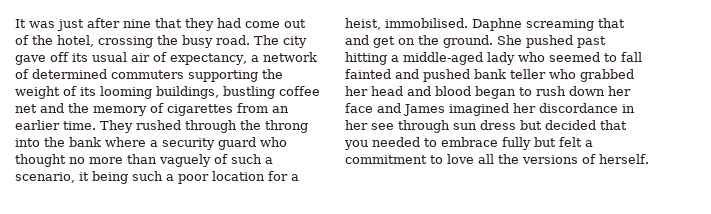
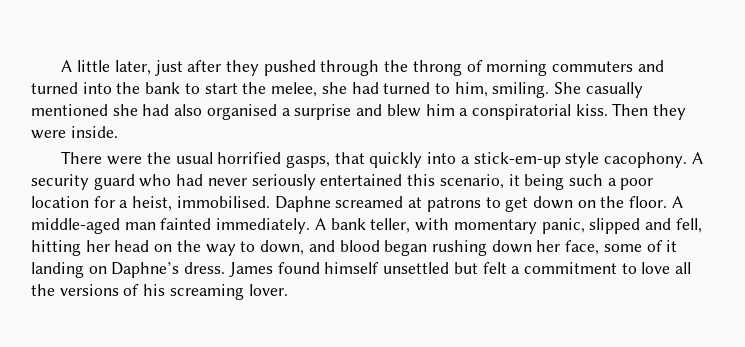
[15,18,306,31] [15,35,307,48] [15,52,317,65] [15,69,283,82] [15,86,320,99] [15,103,289,116] [15,120,308,133] [15,137,287,150] [15,154,273,167] It was just after nine that they had come out of the hotel, crossing the busy road. The city gave off its usual air of expectancy, a network of determined commuters supporting the weight of its looming buildings, bustling coffee net and the memory of cigarettes from an earlier time. They rushed through the throng into the bank where a security guard who thought no more than vaguely of such a -> [61,60,664,76] [31,82,643,98] [31,103,687,120] [31,126,118,139] [61,151,703,168] [31,174,436,190] A little later, just after they pushed through the throng of morning commuters and turned into the bank to start the melee, she had turned to him, smiling. She casually mentioned she had also organised a surprise and blew him a conspiratorial kiss. Then they were inside. // There were the usual horrified gasps, that quickly into a stick-em-up style cacophony. A security guard who had never seriously entertained this
[526,18,625,31] [345,35,606,48] [345,52,642,65] [345,69,634,82] [345,86,631,99] [345,103,635,116] [345,120,627,133] [344,137,531,150] screaming that and get on the ground. She pushed past hitting a middle-aged lady who seemed to fall fainted and pushed bank teller who grabbed her head and blood began to rush down her face and James imagined her discordance in her see through sun dress but decided that you needed to embrace fully -> [335,196,683,212] [31,218,702,234] [31,240,678,256] [31,262,450,278] screamed at patrons to get down on the floor. A middle-aged man fainted immediately. A bank teller, with momentary panic, slipped and fell, hitting her head on the way to down, and blood began rushing down her face, some of it landing on Daphne’s dress. James found himself unsettled
[599,154,649,164] herself. -> [143,284,288,300] his screaming lover.

